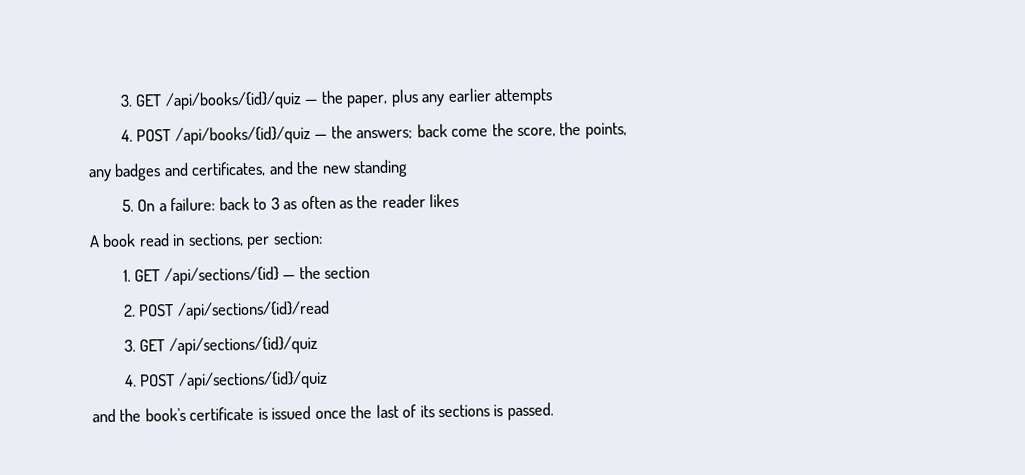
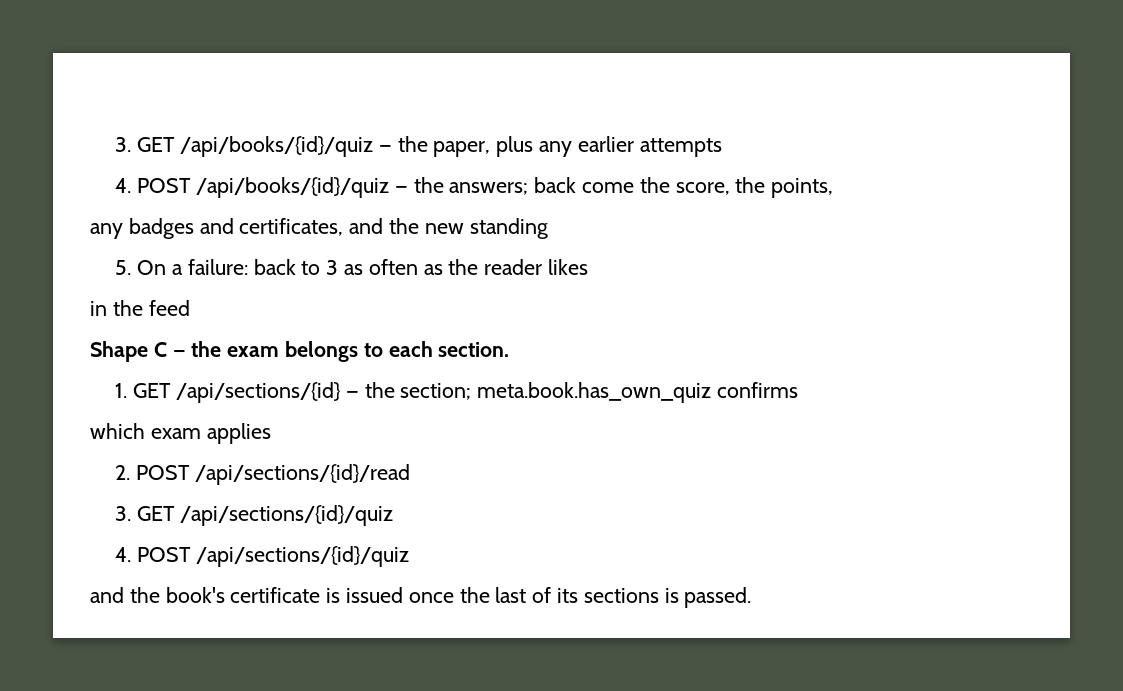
[89,231,323,249] A book read in sections, per section: -> [90,300,190,316] [90,341,510,362] in the feed // Shape C — the exam belongs to each section.
[324,266,371,279] section -> [400,382,798,403] [90,423,271,444] section; meta.book.has_own_quiz confirms // which exam applies

